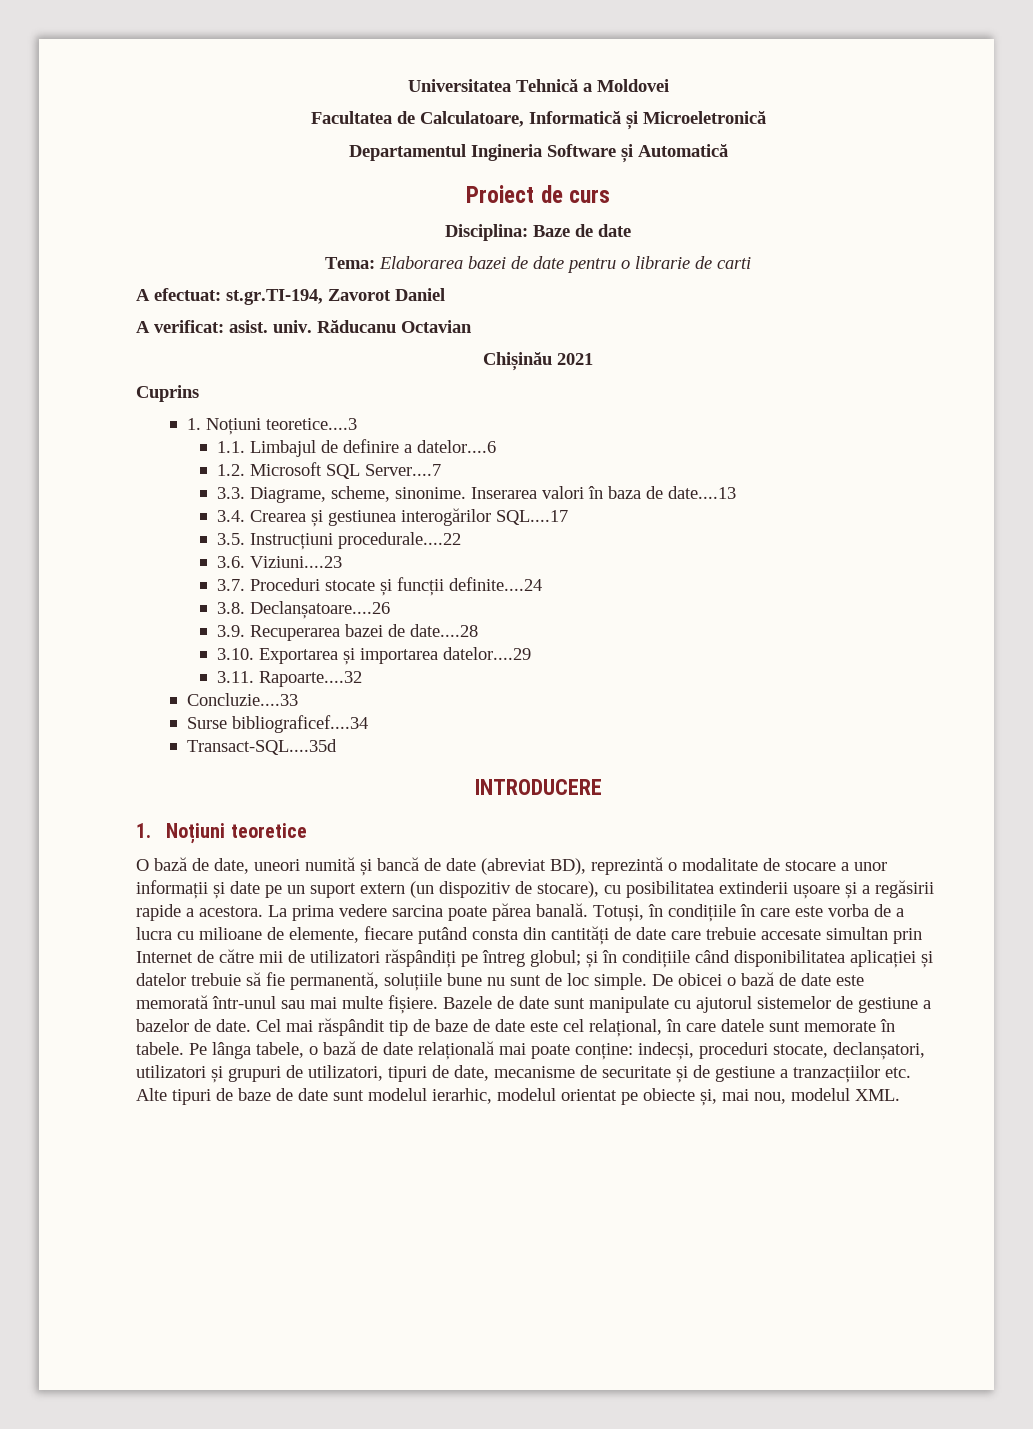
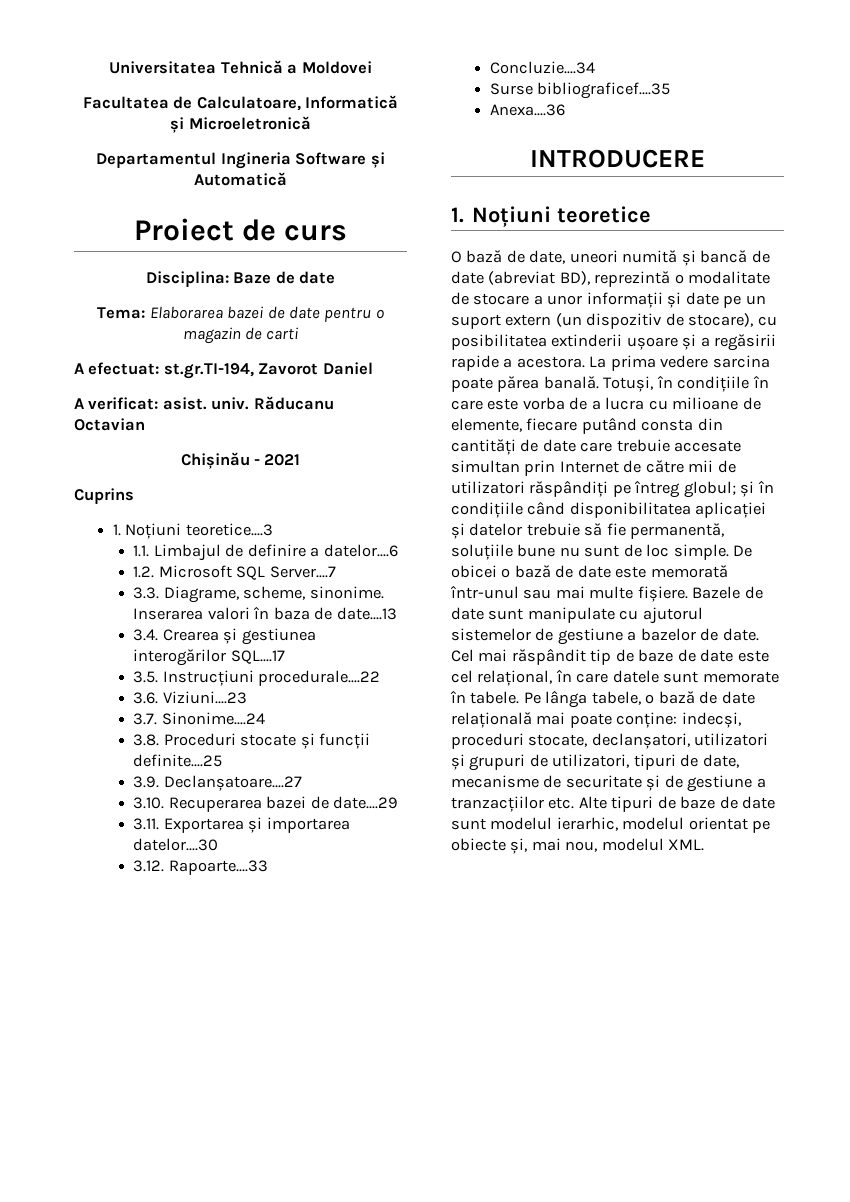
[635,256,690,269] librarie -> [182,327,241,344] magazin
(552, 361) none -> [254,459,260,465] -
(245, 585) none -> [161,712,265,725] [133,734,160,746] Sinonime....24 // 3.8.
[448,577,542,591] [216,601,390,619] definite....24 // 3.8. Declanșatoare....26 -> [133,754,223,767] definite....25
(245, 631) none -> [163,775,302,791] [133,797,165,809] Declanșatoare....27 // 3.10.
[409,624,478,637] [216,648,254,660] date....28 // 3.10. -> [333,796,399,809] [133,818,160,830] date....29 // 3.11.
[442,647,531,660] [216,671,362,687] [186,693,298,706] datelor....29 // 3.11. Rapoarte....32 // Concluzie....33 -> [133,838,219,851] [133,860,268,875] [489,61,595,74] datelor....30 // 3.12. Rapoarte....33 // Concluzie....34
[231,715,368,733] [186,739,337,755] bibliograficef....34 // Transact-SQL....35d -> [537,82,671,99] [489,104,565,116] bibliograficef....35 // Anexa....36

